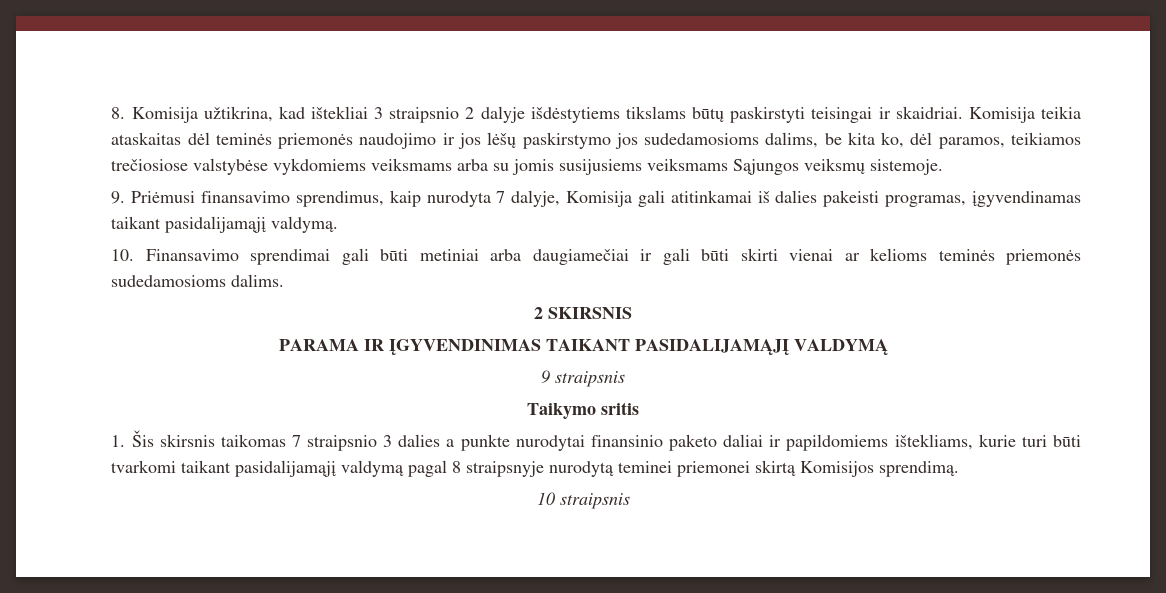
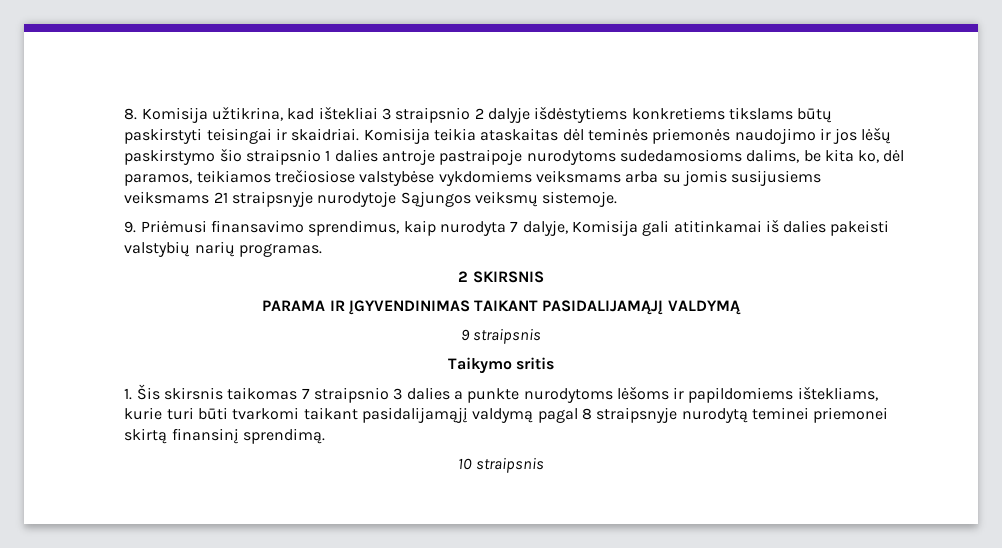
(620, 115) none -> [631,107,725,120] konkretiems
[614,133,638,149] jos -> [219,149,616,165] šio straipsnio 1 dalies antroje pastraipoje nurodytoms
(729, 164) none -> [213,191,397,207] 21 straipsnyje nurodytoje
[885,191,1082,207] [111,216,339,233] [111,248,1081,265] [111,274,285,287] programas, įgyvendinamas taikant pasidalijamąjį valdymą. // 10. Finansavimo sprendimai gali būti metiniai arba daugiamečiai ir gali būti skirti vienai ar kelioms teminės priemonės sudedamosioms dalims. -> [124,241,322,257] valstybių narių programas.
[515,434,764,451] nurodytai finansinio paketo daliai -> [523,387,669,403] nurodytoms lėšoms
[800,461,875,477] Komisijos -> [171,428,239,444] finansinį

